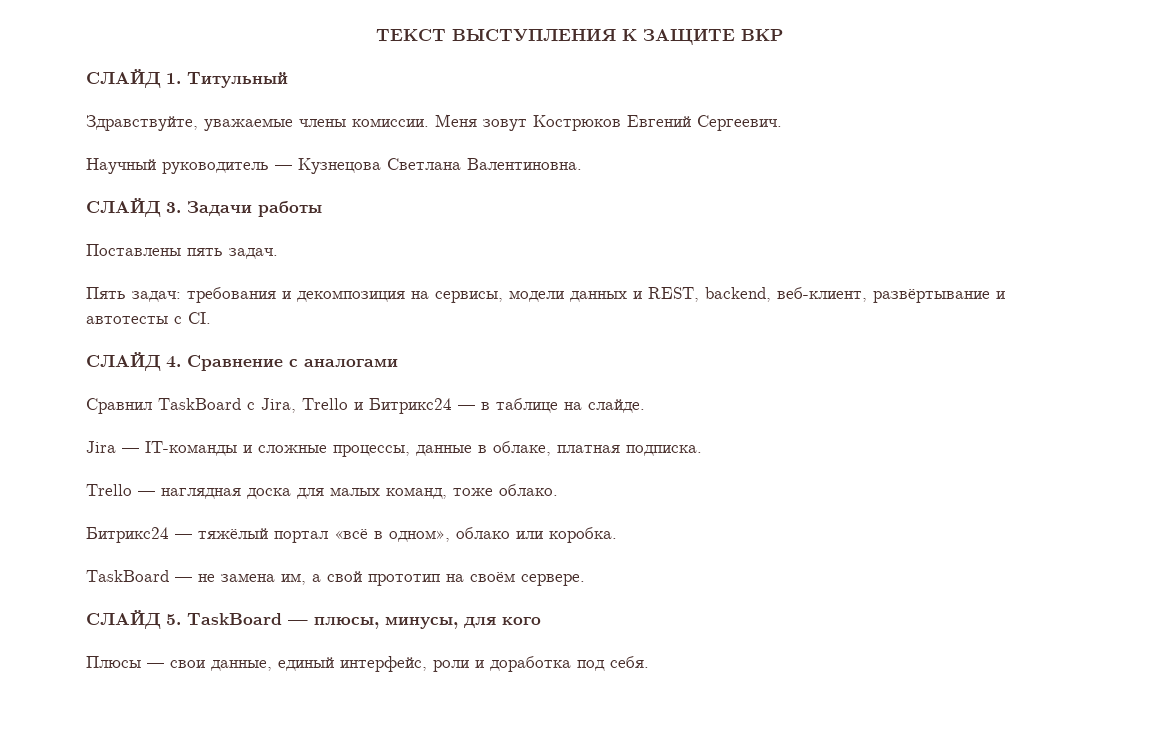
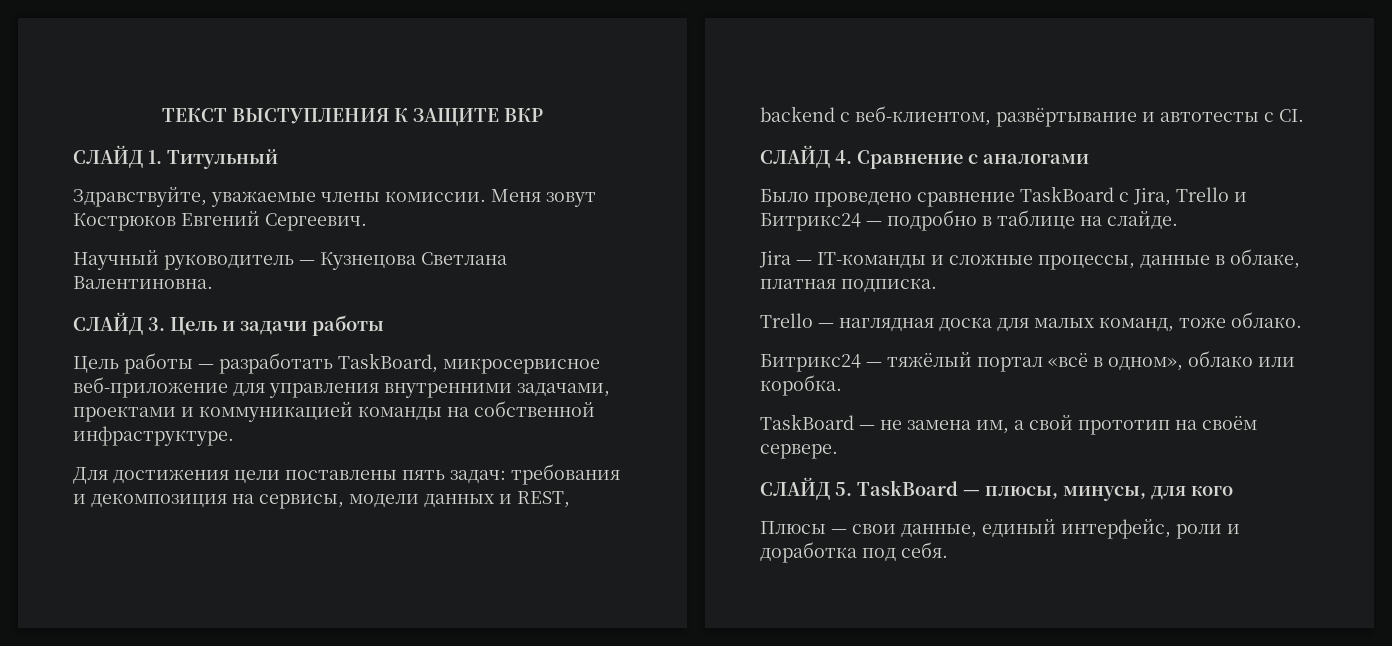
[187,201,322,217] [86,244,278,259] [86,287,126,299] Задачи работы // Поставлены пять задач. // Пять -> [170,315,384,336] [73,353,600,374] [73,377,610,398] [73,401,595,422] [73,426,234,446] [73,467,445,484] Цель и задачи работы // Цель работы — разработать TaskBoard, микросервисное веб-приложение для управления внутренними задачами, проектами и коммуникацией команды на собственной инфраструктуре. // Для достижения цели поставлены пять
[705,287,867,302] backend, веб-клиент, -> [760,106,991,126] backend с веб-клиентом,
[86,398,152,414] Сравнил -> [760,189,1015,207] Было проведено сравнение
(475, 407) none -> [887,210,977,231] подробно

